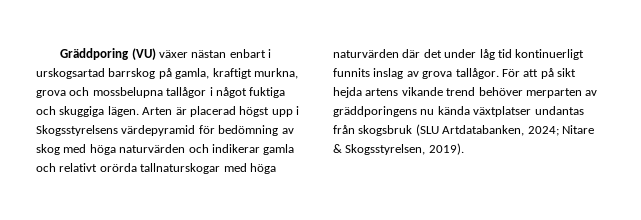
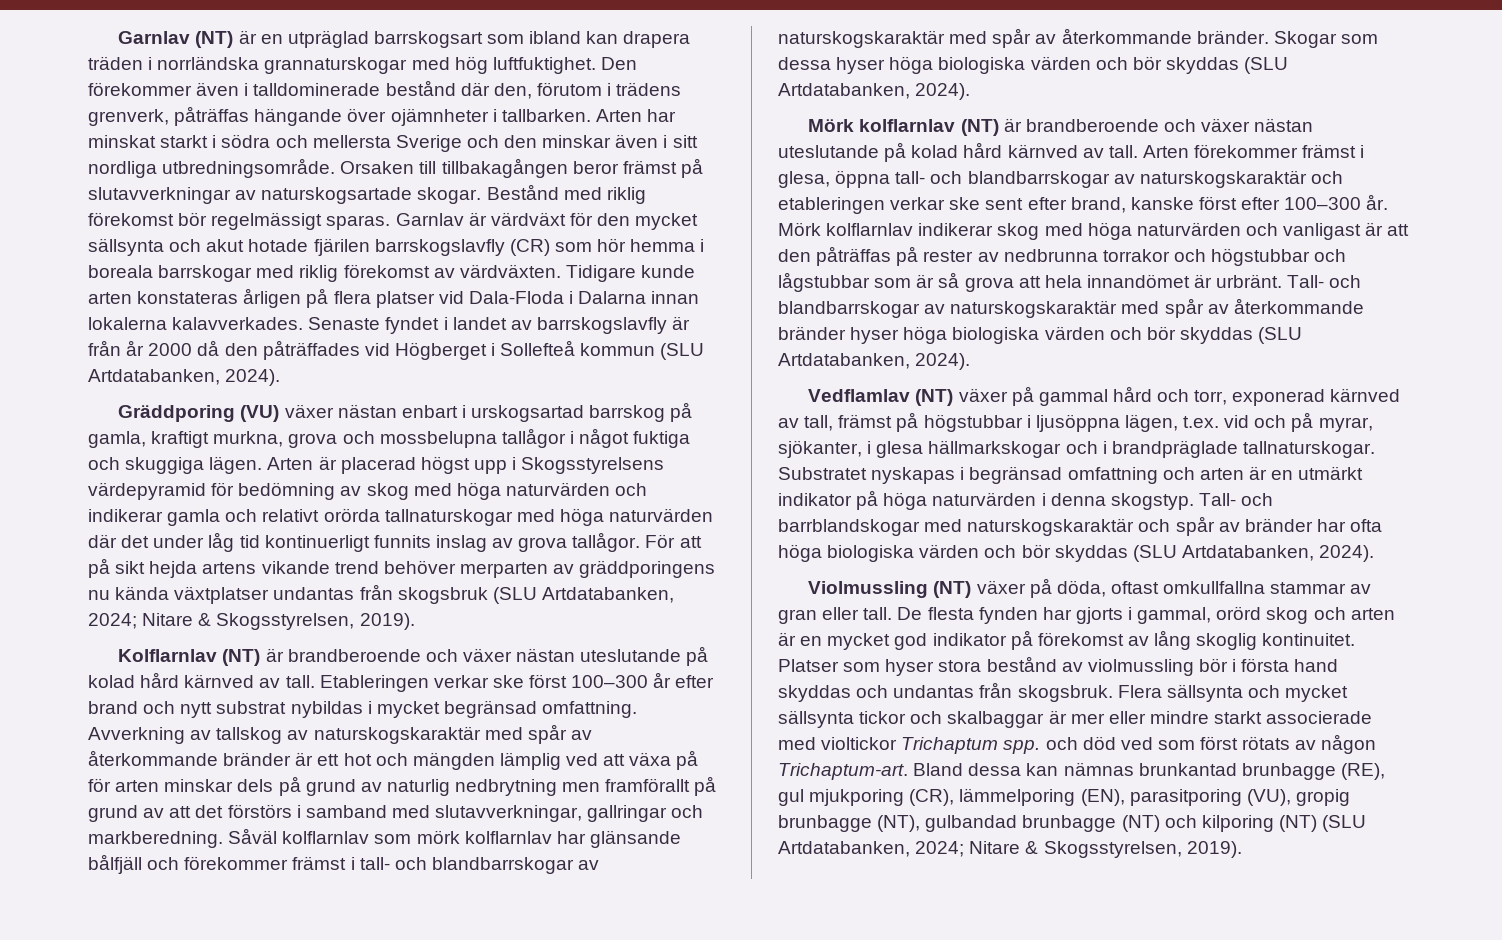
(60, 54) none -> [118,30,691,48] [88,56,637,74] [88,80,682,99] [88,106,677,126] [88,134,698,152] [88,158,703,178] [88,184,646,204] [88,212,699,230] [88,238,705,256] [88,264,696,282] [88,288,700,308] [88,316,691,334] [88,340,705,360] [88,369,281,386] Garnlav (NT) är en utpräglad barrskogsart som ibland kan drapera träden i norrländska grannaturskogar med hög luftfuktighet. Den förekommer även i talldominerade bestånd där den, förutom i trädens grenverk, påträffas hängande över ojämnheter i tallbarken. Arten har minskat starkt i södra och mellersta Sverige och den minskar även i sitt nordliga utbredningsområde. Orsaken till tillbakagången beror främst på slutavverkningar av naturskogsartade skogar. Bestånd med riklig förekomst bör regelmässigt sparas. Garnlav är värdväxt för den mycket sällsynta och akut hotade fjärilen barrskogslavfly (CR) som hör hemma i boreala barrskogar med riklig förekomst av värdväxten. Tidigare kunde arten konstateras årligen på flera platser vid Dala-Floda i Dalarna innan lokalerna kalavverkades. Senaste fyndet i landet av barrskogslavfly är från år 2000 då den påträffades vid Högberget i Sollefteå kommun (SLU Artdatabanken, 2024). //
(464, 149) none -> [118,646,709,666] [88,672,715,692] [88,700,638,718] [88,724,592,744] [88,750,699,770] [88,776,717,796] [88,804,704,822] [88,828,681,848] [88,854,600,874] [778,28,1378,48] [778,56,1289,74] [778,83,971,100] [808,118,1314,136] [778,142,1365,162] [778,170,1343,188] [778,194,1389,214] [778,222,1410,240] [778,246,1347,266] [778,272,1362,292] [778,298,1364,318] [778,326,1303,344] [778,353,971,370] [808,386,1401,406] [778,412,1373,432] [778,440,1375,458] [778,466,1364,484] [778,490,1274,510] [778,516,1383,536] [778,544,1375,562] [808,578,1372,598] [778,606,1395,624] [778,630,1356,650] [778,656,1339,676] [778,682,1349,702] [778,710,1373,728] [778,734,1377,754] [778,762,1385,780] [778,788,1350,806] [778,815,1367,832] [778,841,1242,858] // Kolflarnlav (NT) är brandberoende och växer nästan uteslutande på kolad hård kärnved av tall. Etableringen verkar ske först 100–300 år efter brand och nytt substrat nybildas i mycket begränsad omfattning. Avverkning av tallskog av naturskogskaraktär med spår av återkommande bränder är ett hot och mängden lämplig ved att växa på för arten minskar dels på grund av naturlig nedbrytning men framförallt på grund av att det förstörs i samband med slutavverkningar, gallringar och markberedning. Såväl kolflarnlav som mörk kolflarnlav har glänsande bålfjäll och förekommer främst i tall- och blandbarrskogar av naturskogskaraktär med spår av återkommande bränder. Skogar som dessa hyser höga biologiska värden och bör skyddas (SLU Artdatabanken, 2024). // Mörk kolflarnlav (NT) är brandberoende och växer nästan uteslutande på kolad hård kärnved av tall. Arten förekommer främst i glesa, öppna tall- och blandbarrskogar av naturskogskaraktär och etableringen verkar ske sent efter brand, kanske först efter 100–300 år. Mörk kolflarnlav indikerar skog med höga naturvärden och vanligast är att den påträffas på rester av nedbrunna torrakor och högstubbar och lågstubbar som är så grova att hela innandömet är urbränt. Tall- och blandbarrskogar av naturskogskaraktär med spår av återkommande bränder hyser höga biologiska värden och bör skyddas (SLU Artdatabanken, 2024). // Vedflamlav (NT) växer på gammal hård och torr, exponerad kärnved av tall, främst på högstubbar i ljusöppna lägen, t.ex. vid och på myrar, sjökanter, i glesa hällmarkskogar och i brandpräglade tallnaturskogar. Substratet nyskapas i begränsad omfattning och arten är en utmärkt indikator på höga naturvärden i denna skogstyp. Tall- och barrblandskogar med naturskogskaraktär och spår av bränder har ofta höga biologiska värden och bör skyddas (SLU Artdatabanken, 2024). // Violmussling (NT) växer på döda, oftast omkullfallna stammar av gran eller tall. De flesta fynden har gjorts i gammal, orörd skog och arten är en mycket god indikator på förekomst av lång skoglig kontinuitet. Platser som hyser stora bestånd av violmussling bör i första hand skyddas och undantas från skogsbruk. Flera sällsynta och mycket sällsynta tickor och skalbaggar är mer eller mindre starkt associerade med violtickor Trichaptum spp. och död ved som först rötats av någon Trichaptum-art. Bland dessa kan nämnas brunkantad brunbagge (RE), gul mjukporing (CR), lämmelporing (EN), parasitporing (VU), gropig brunbagge (NT), gulbandad brunbagge (NT) och kilporing (NT) (SLU Artdatabanken, 2024; Nitare & Skogsstyrelsen, 2019).

